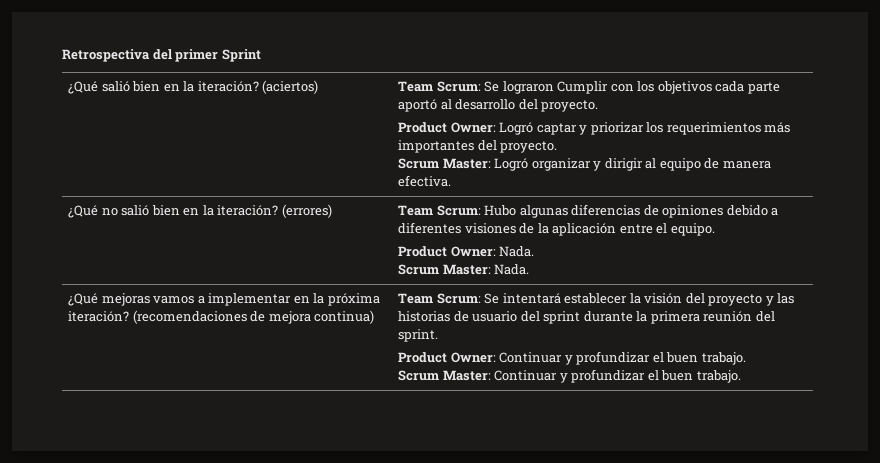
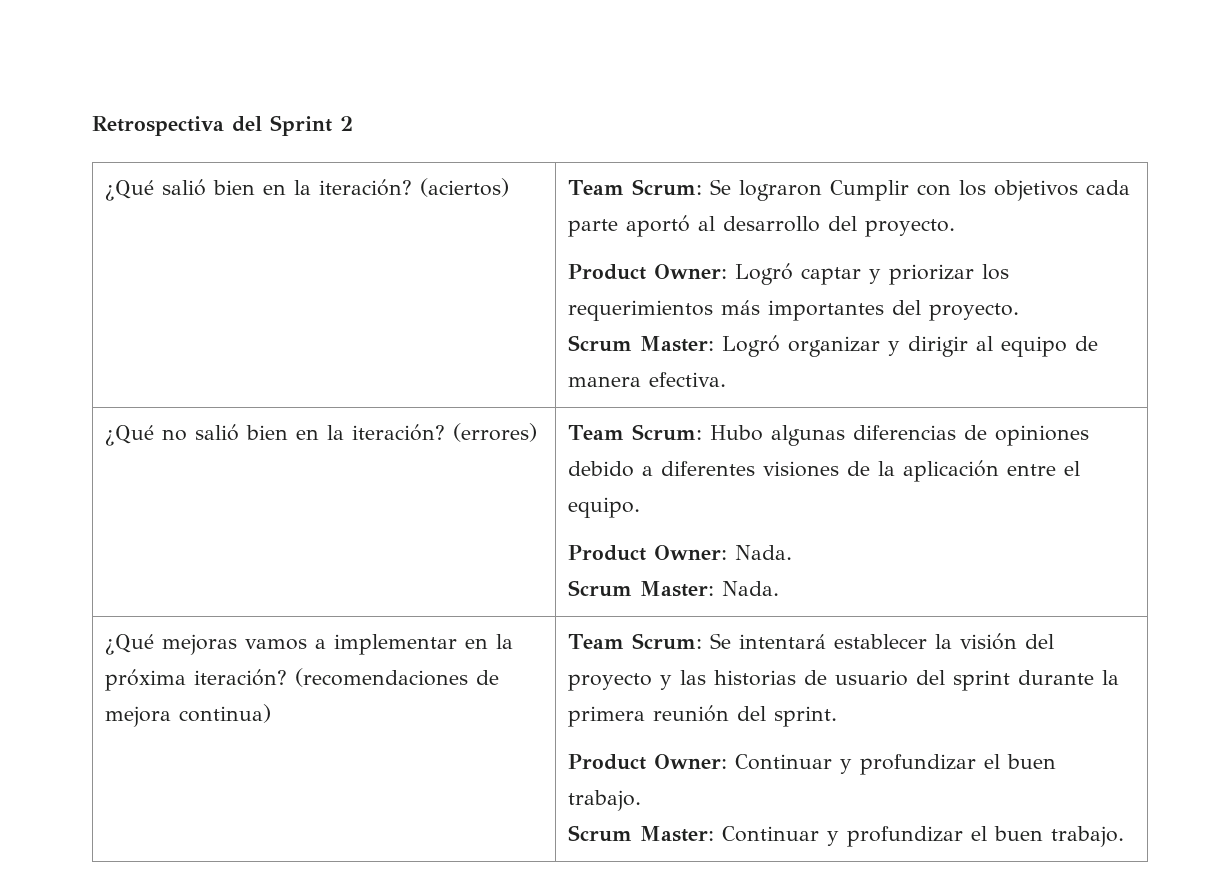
[175,49,219,62] primer -> (262, 124) none
(261, 55) none -> [340,116,353,131] 2

